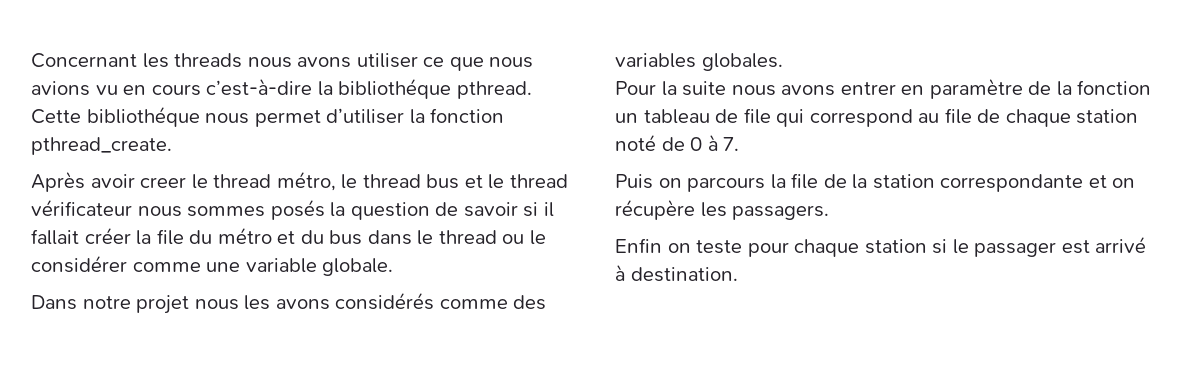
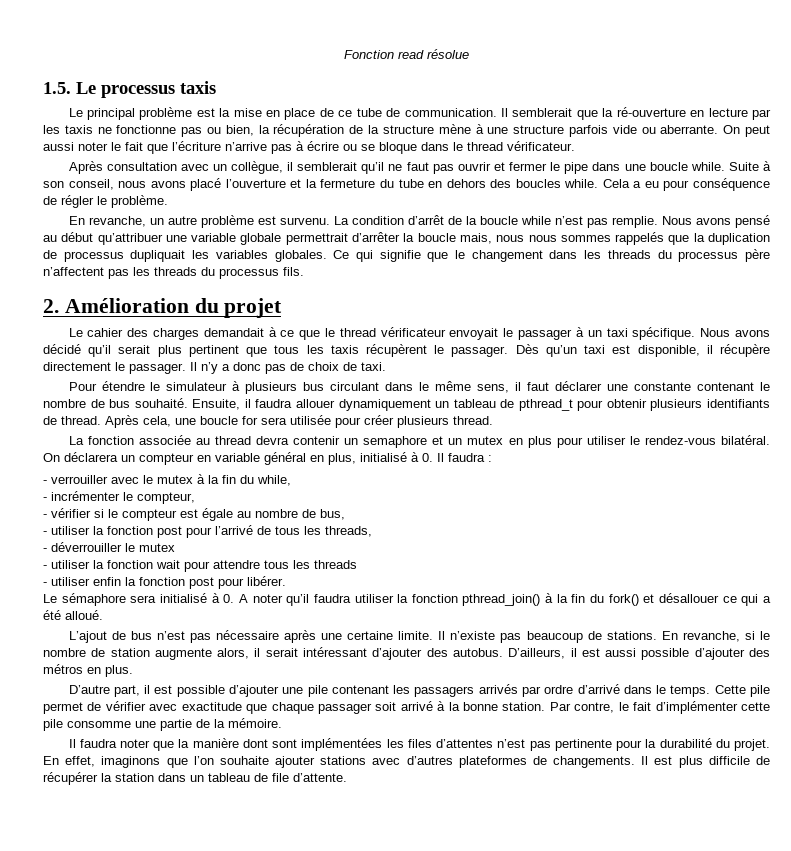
[31,53,534,71] [31,78,532,99] [31,106,505,127] [31,137,172,155] [31,171,568,192] [31,199,554,220] [31,227,546,245] [31,255,394,276] [31,292,547,314] [615,53,783,71] [615,78,1152,99] [615,108,1139,127] [615,134,740,151] [615,173,1136,192] [615,199,830,220] [615,236,1147,257] [615,264,738,282] Concernant les threads nous avons utiliser ce que nous avions vu en cours c’est-à-dire la bibliothéque pthread. Cette bibliothéque nous permet d’utiliser la fonction pthread_create. // Après avoir creer le thread métro, le thread bus et le thread vérificateur nous sommes posés la question de savoir si il fallait créer la file du métro et du bus dans le thread ou le considérer comme une variable globale. // Dans notre projet nous les avons considérés comme des variables globales. // Pour la suite nous avons entrer en paramètre de la fonction un tableau de file qui correspond au file de chaque station noté de 0 à 7. // Puis on parcours la file de la station correspondante et on récupère les passagers. // Enfin on teste pour chaque station si le passager est arrivé à destination. -> [344,49,469,59] [43,81,216,98] [68,107,772,120] [43,124,771,137] [43,141,575,154] [68,161,771,174] [43,178,770,191] [43,195,168,208] [68,215,771,228] [43,232,770,245] [43,249,771,262] [43,267,304,279] [43,298,283,318] [68,327,770,340] [43,344,770,357] [43,362,386,374] [68,381,770,394] [43,398,770,411] [43,415,493,428] [68,435,770,448] [43,452,492,465] [43,474,291,486] [43,491,195,504] [43,508,345,521] [43,525,372,538] [43,542,175,552] [43,560,357,572] [43,576,286,589] [43,593,772,606] [43,610,103,620] [68,630,770,643] [43,647,770,660] [43,664,133,677] [68,684,771,697] [43,701,771,714] [43,718,282,731] [68,738,770,751] [43,756,770,768] [43,772,347,785] Fonction read résolue // 1.5. Le processus taxis // Le principal problème est la mise en place de ce tube de communication. Il semblerait que la ré-ouverture en lecture par les taxis ne fonctionne pas ou bien, la récupération de la structure mène à une structure parfois vide ou aberrante. On peut aussi noter le fait que l’écriture n’arrive pas à écrire ou se bloque dans le thread vérificateur. // Après consultation avec un collègue, il semblerait qu’il ne faut pas ouvrir et fermer le pipe dans une boucle while. Suite à son conseil, nous avons placé l’ouverture et la fermeture du tube en dehors des boucles while. Cela a eu pour conséquence de régler le problème. // En revanche, un autre problème est survenu. La condition d’arrêt de la boucle while n’est pas remplie. Nous avons pensé au début qu’attribuer une variable globale permettrait d’arrêter la boucle mais, nous nous sommes rappelés que la duplication de processus dupliquait les variables globales. Ce qui signifie que le changement dans les threads du processus père n’affectent pas les threads du processus fils. // 2. Amélioration du projet // Le cahier des charges demandait à ce que le thread vérificateur envoyait le passager à un taxi spécifique. Nous avons décidé qu’il serait plus pertinent que tous les taxis récupèrent le passager. Dès qu’un taxi est disponible, il récupère directement le passager. Il n’y a donc pas de choix de taxi. // Pour étendre le simulateur à plusieurs bus circulant dans le même sens, il faut déclarer une constante contenant le nombre de bus souhaité. Ensuite, il faudra allouer dynamiquement un tableau de pthread_t pour obtenir plusieurs identifiants de thread. Après cela, une boucle for sera utilisée pour créer plusieurs thread. // La fonction associée au thread devra contenir un semaphore et un mutex en plus pour utiliser le rendez-vous bilatéral. On déclarera un compteur en variable général en plus, initialisé à 0. Il faudra : // - verrouiller avec le mutex à la fin du while, // - incrémenter le compteur, // - vérifier si le compteur est égale au nombre de bus, // - utiliser la fonction post pour l’arrivé de tous les threads, // - déverrouiller le mutex // - utiliser la fonction wait pour attendre tous les threads // - utiliser enfin la fonction post pour libérer. // Le sémaphore sera initialisé à 0. A noter qu’il faudra utiliser la fonction pthread_join() à la fin du fork() et désallouer ce qui a été alloué. // L’ajout de bus n’est pas nécessaire après une certaine limite. Il n’existe pas beaucoup de stations. En revanche, si le nombre de station augmente alors, il serait intéressant d’ajouter des autobus. D’ailleurs, il est aussi possible d’ajouter des métros en plus. // D’autre part, il est possible d’ajouter une pile contenant les passagers arrivés par ordre d’arrivé dans le temps. Cette pile permet de vérifier avec exactitude que chaque passager soit arrivé à la bonne station. Par contre, le fait d’implémenter cette pile consomme une partie de la mémoire. // Il faudra noter que la manière dont sont implémentées les files d’attentes n’est pas pertinente pour la durabilité du projet. En effet, imaginons que l’on souhaite ajouter stations avec d’autres plateformes de changements. Il est plus difficile de récupérer la station dans un tableau de file d’attente.

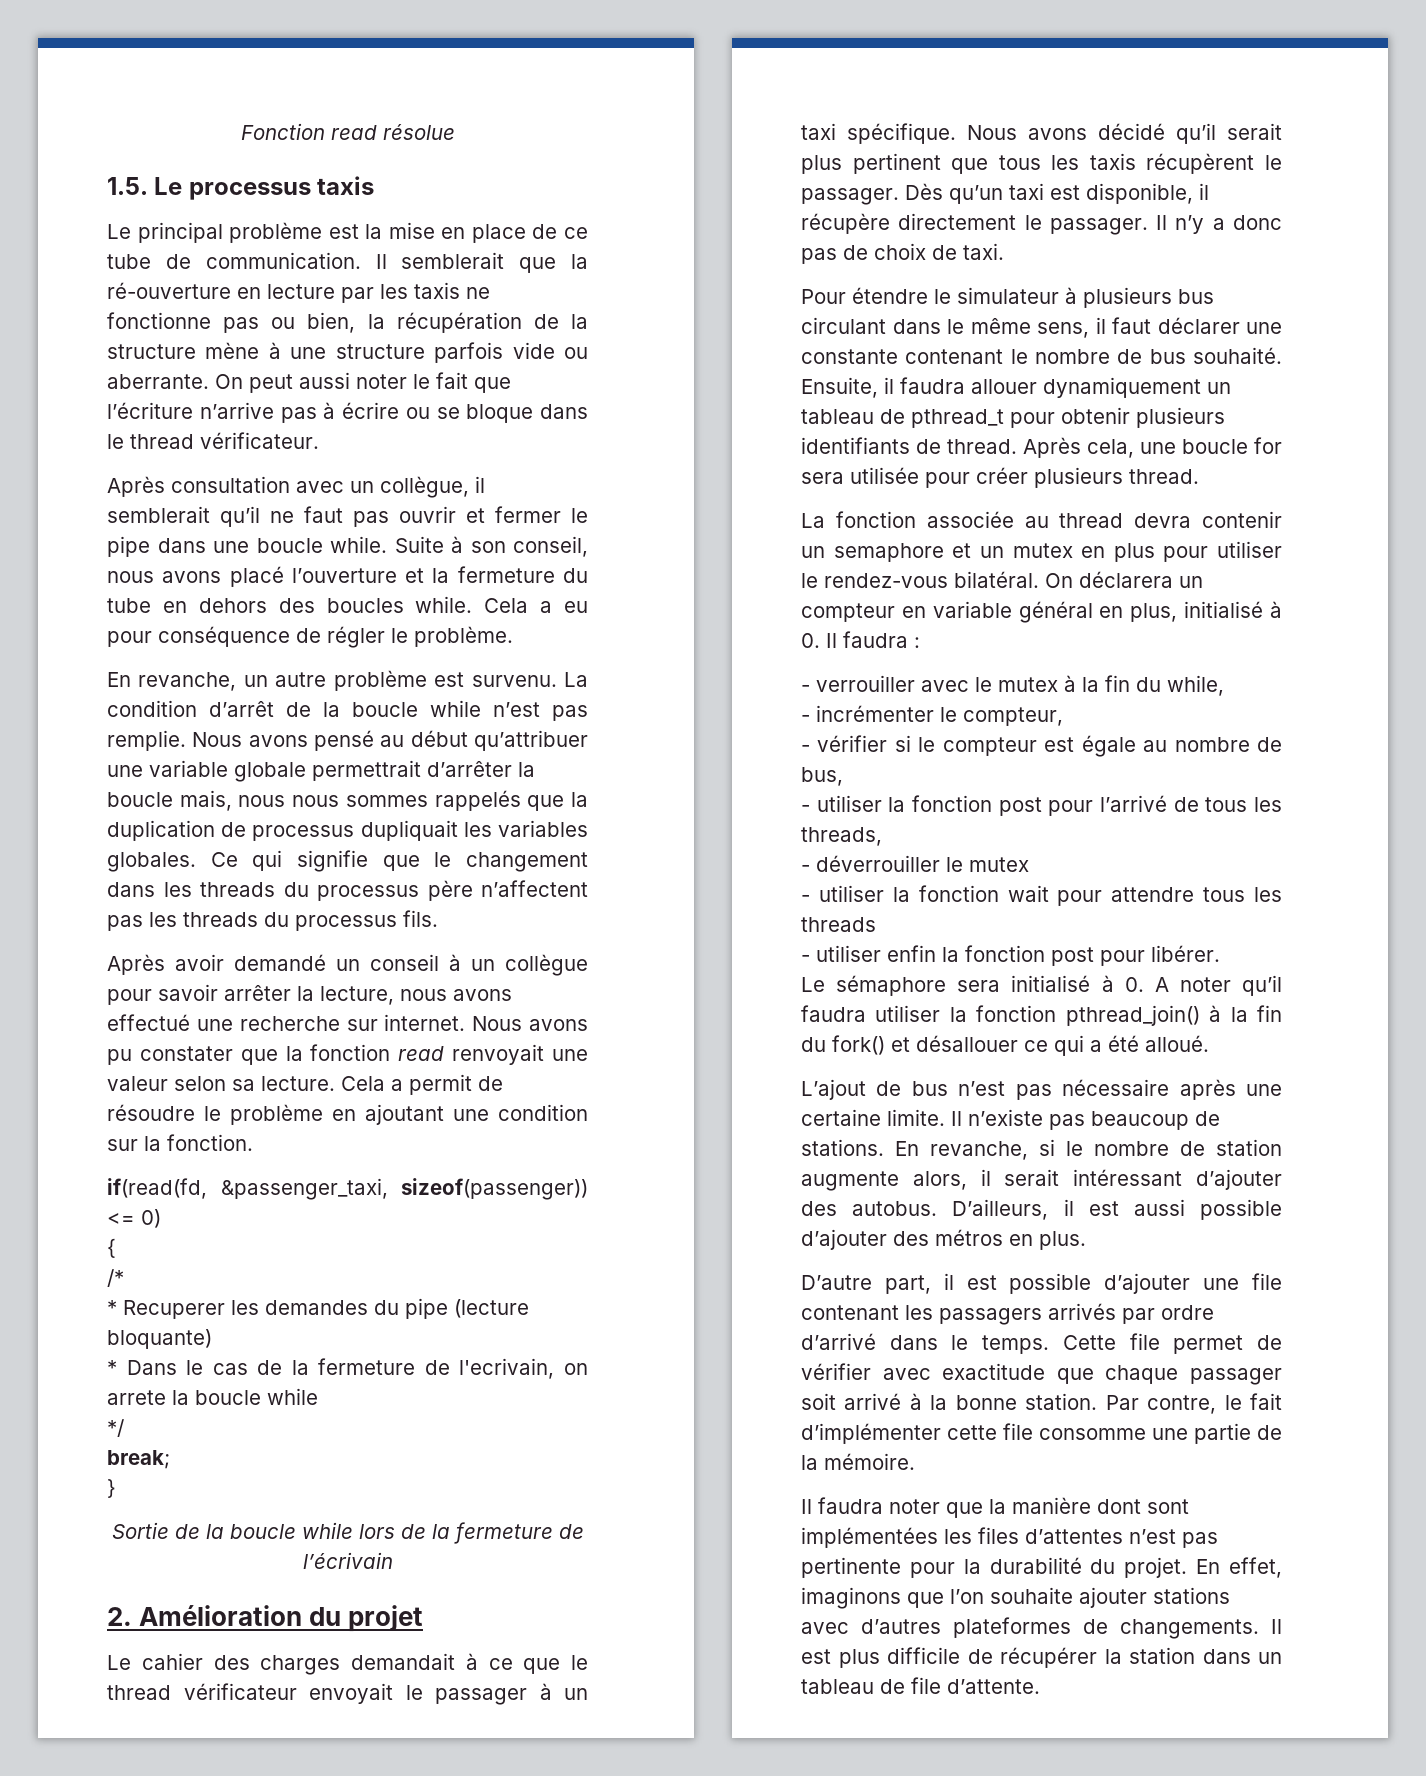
(304, 271) none -> [107,954,588,976] [107,984,512,1005] [107,1014,588,1031] [107,1044,588,1065] [107,1074,503,1095] [107,1104,588,1125] [107,1134,253,1151] [107,1178,588,1200] [107,1209,161,1228] [107,1238,116,1258] [107,1269,124,1287] [107,1298,529,1319] [107,1329,212,1349] [107,1358,588,1379] [107,1388,318,1405] [107,1419,124,1437] [107,1450,170,1469] [107,1479,116,1498] [111,1522,584,1544] [302,1552,393,1569] // Après avoir demandé un conseil à un collègue pour savoir arrêter la lecture, nous avons effectué une recherche sur internet. Nous avons pu constater que la fonction read renvoyait une valeur selon sa lecture. Cela a permit de résoudre le problème en ajoutant une condition sur la fonction. // if(read(fd, &passenger_taxi, sizeof(passenger)) <= 0) // { // /* // * Recuperer les demandes du pipe (lecture bloquante) // * Dans le cas de la fermeture de l'ecrivain, on arrete la boucle while // */ // break; // } // Sortie de la boucle while lors de la fermeture de l’écrivain
[307,685,328,697] pile -> [1252,1273,1282,1290] file
[750,685,771,697] pile -> [1129,1333,1160,1350] file
[43,719,63,731] pile -> [1003,1423,1033,1440] file

